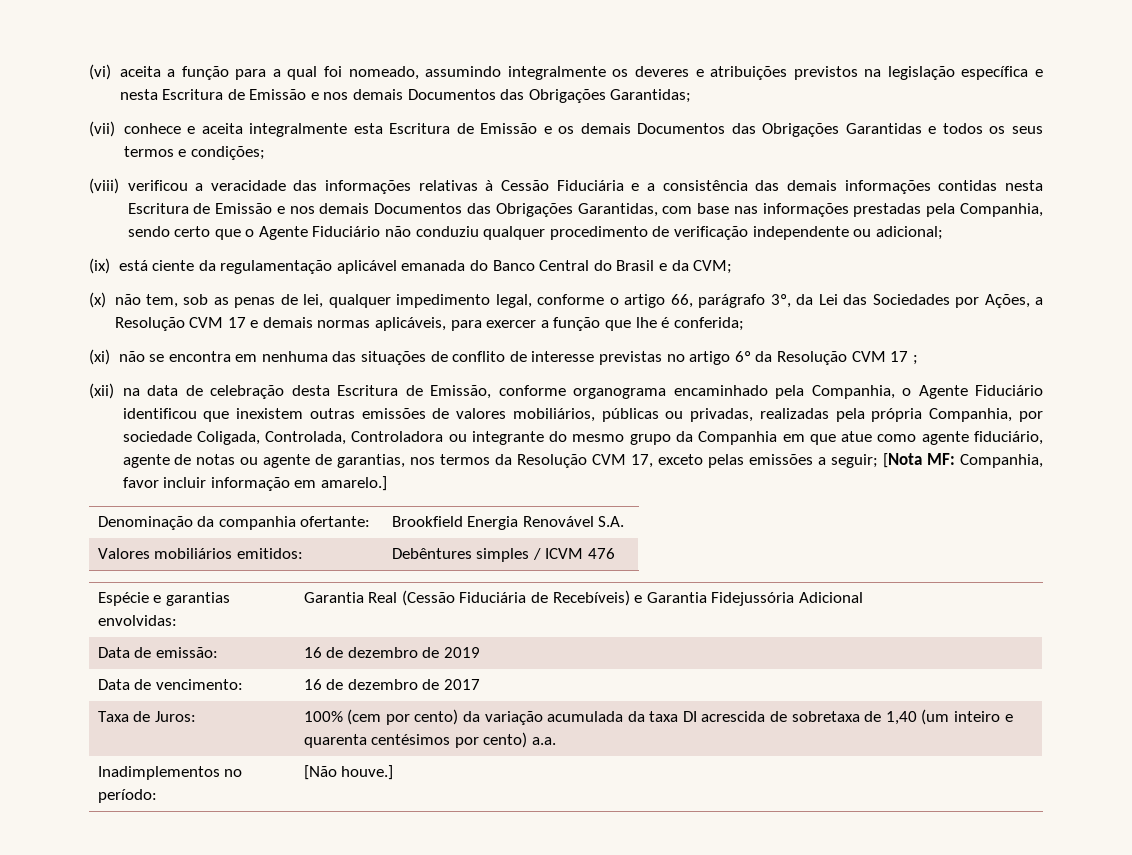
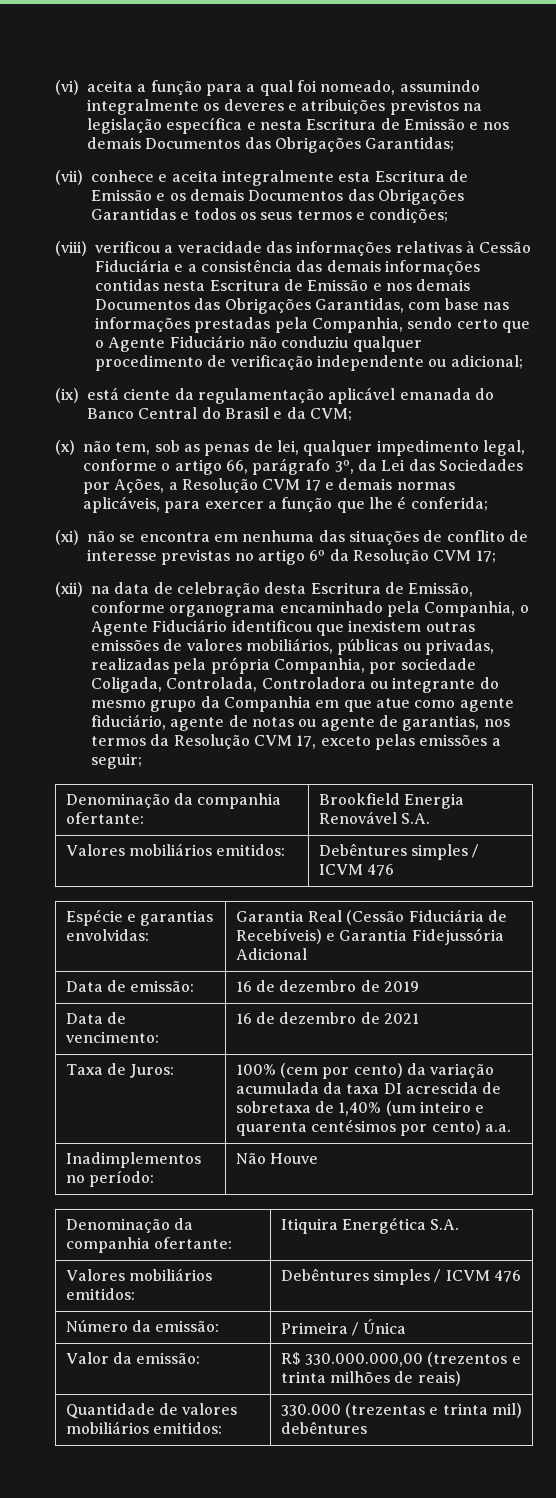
[890,351,918,365] 17 ; -> [475,550,496,563] 17;
[883,453,1044,468] [122,476,387,491] [Nota MF: Companhia, favor incluir informação em amarelo.] -> (142, 761) none
[443,679,480,690] 2017 -> [383,1013,419,1024] 2021
[885,711,917,725] 1,40 -> [338,1102,382,1116] 1,40%
[303,765,394,780] [Não houve.] -> [235,1153,318,1164] [65,1218,193,1233] [65,1237,232,1253] [280,1217,460,1234] [65,1268,212,1281] [65,1288,135,1300] [280,1268,521,1285] [65,1320,220,1332] [280,1319,407,1336] [65,1352,201,1364] [280,1352,521,1367] [280,1371,461,1386] [65,1403,238,1419] [65,1421,222,1434] [280,1403,522,1418] [280,1421,367,1434] Não Houve // Denominação da companhia ofertante: | Itiquira Energética S.A. // Valores mobiliários emitidos: | Debêntures simples / ICVM 476 // Número da emissão: | Primeira / Única // Valor da emissão: | R$ 330.000.000,00 (trezentos e trinta milhões de reais) // Quantidade de valores mobiliários emitidos: | 330.000 (trezentas e trinta mil) debêntures

